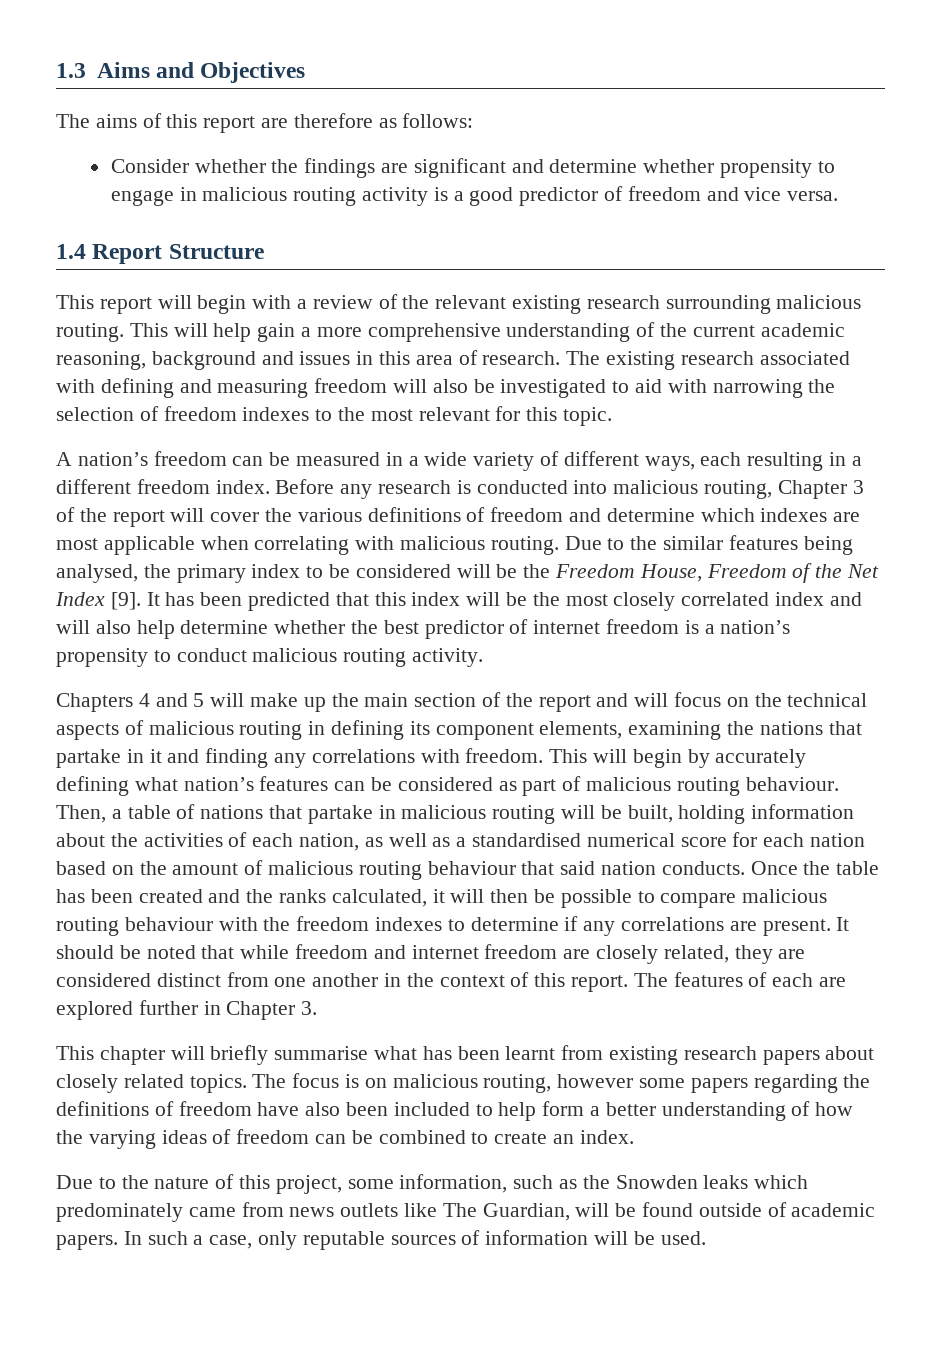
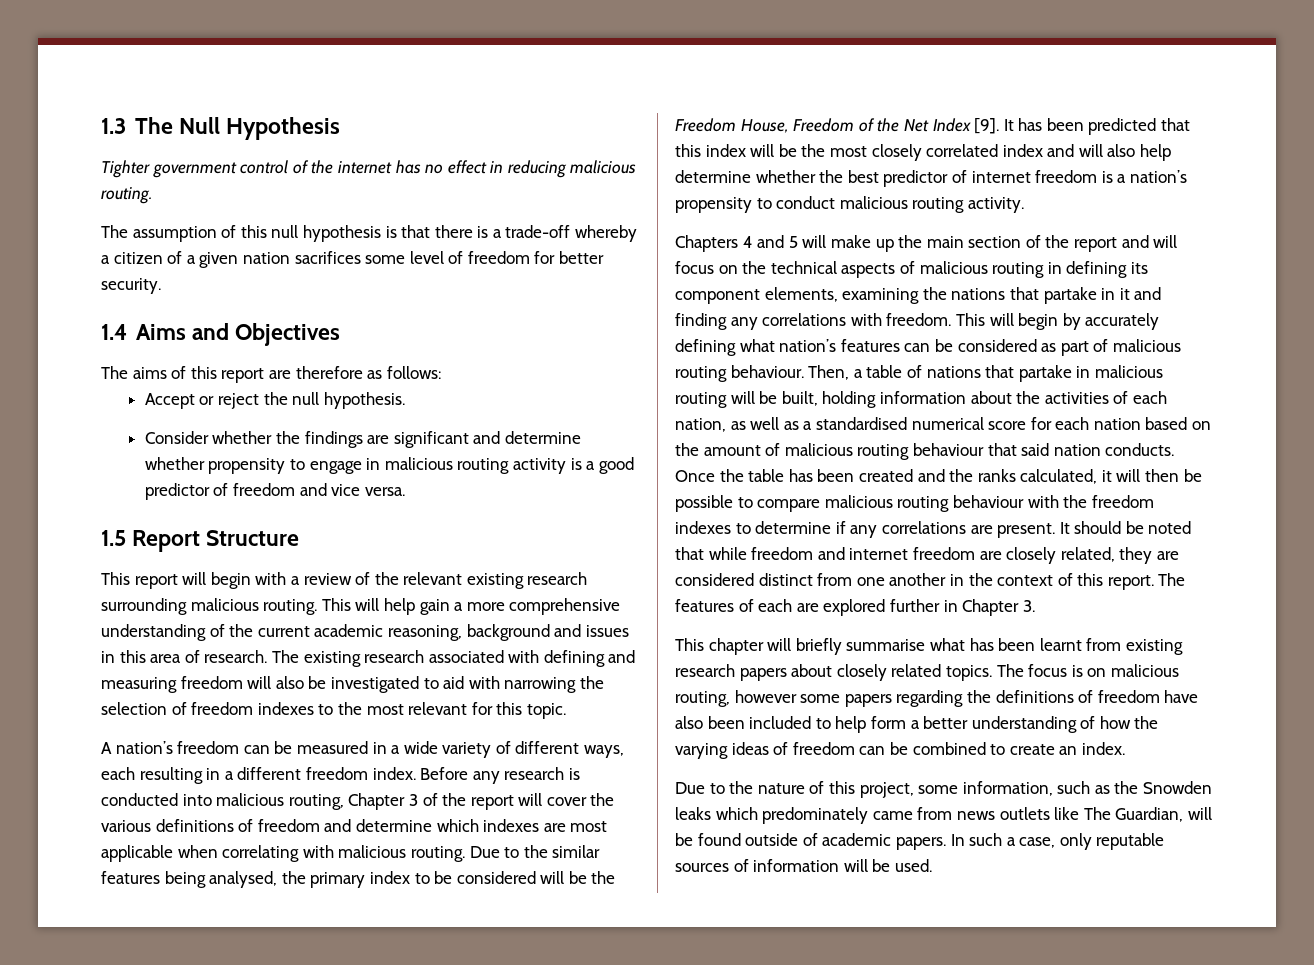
(86, 70) none -> [134,117,340,140] [101,160,637,178] [101,187,153,204] [101,225,638,242] [101,251,605,268] [101,278,161,294] [101,324,127,340] The Null Hypothesis // Tighter government control of the internet has no effect in reducing malicious routing. // The assumption of this null hypothesis is that there is a trade-off whereby a citizen of a given nation sacrifices some level of freedom for better security. // 1.4
(474, 120) none -> [144,392,405,409] // Accept or reject the null hypothesis.
[56,244,86,259] 1.4 -> [101,530,126,546] 1.5

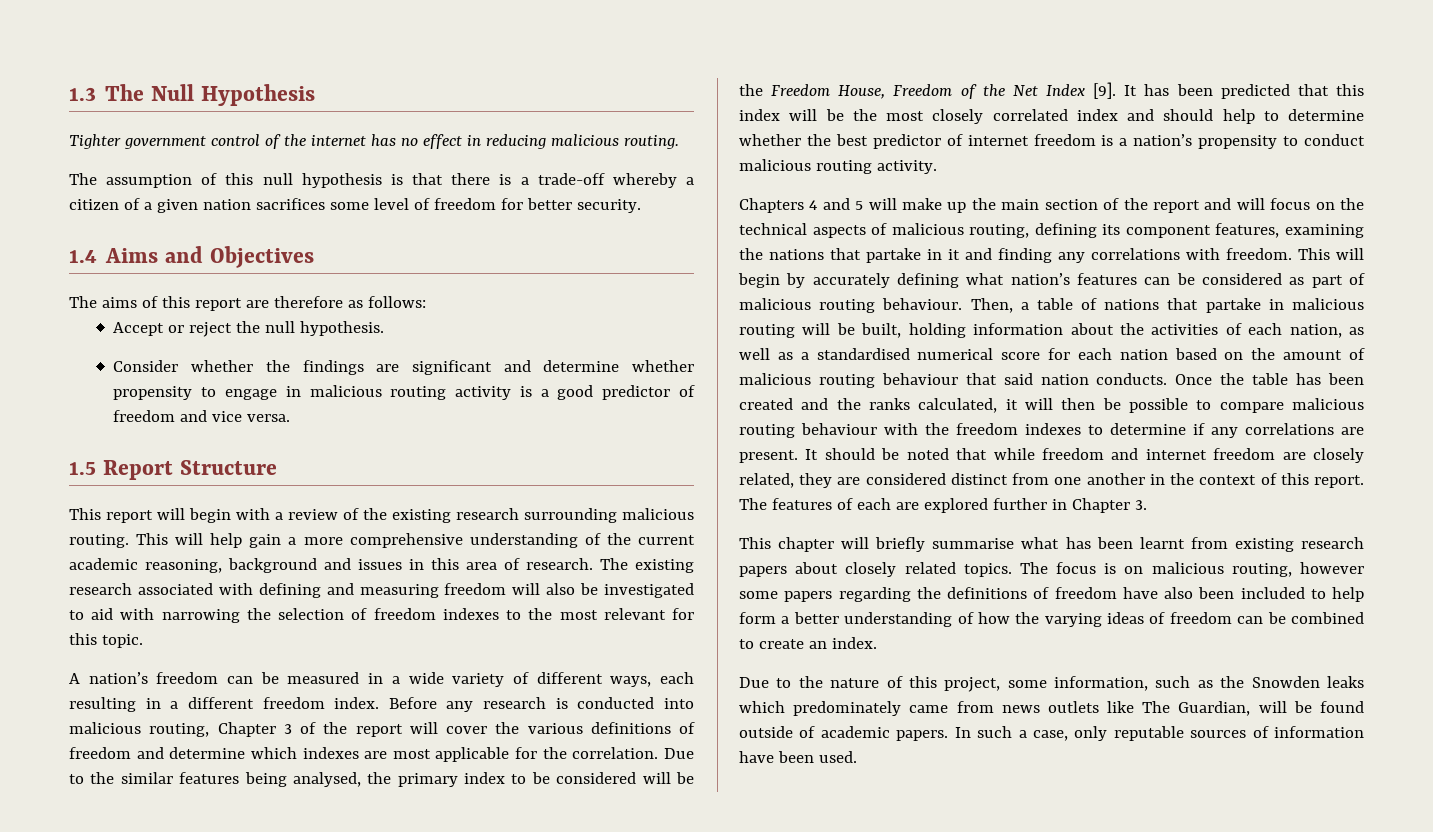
[403,572,463,585] relevant -> (387, 514) none
[177,845,465,862] when correlating with malicious routing. -> [515,747,659,759] for the correlation.
[1078,144,1172,161] will also help -> [1163,109,1279,124] should help to
[992,262,1062,278] routing in -> [969,224,1030,238] routing,
[764,287,838,302] elements, -> [1215,223,1280,238] features,
[843,859,891,872] will be -> [739,751,814,763] have been

